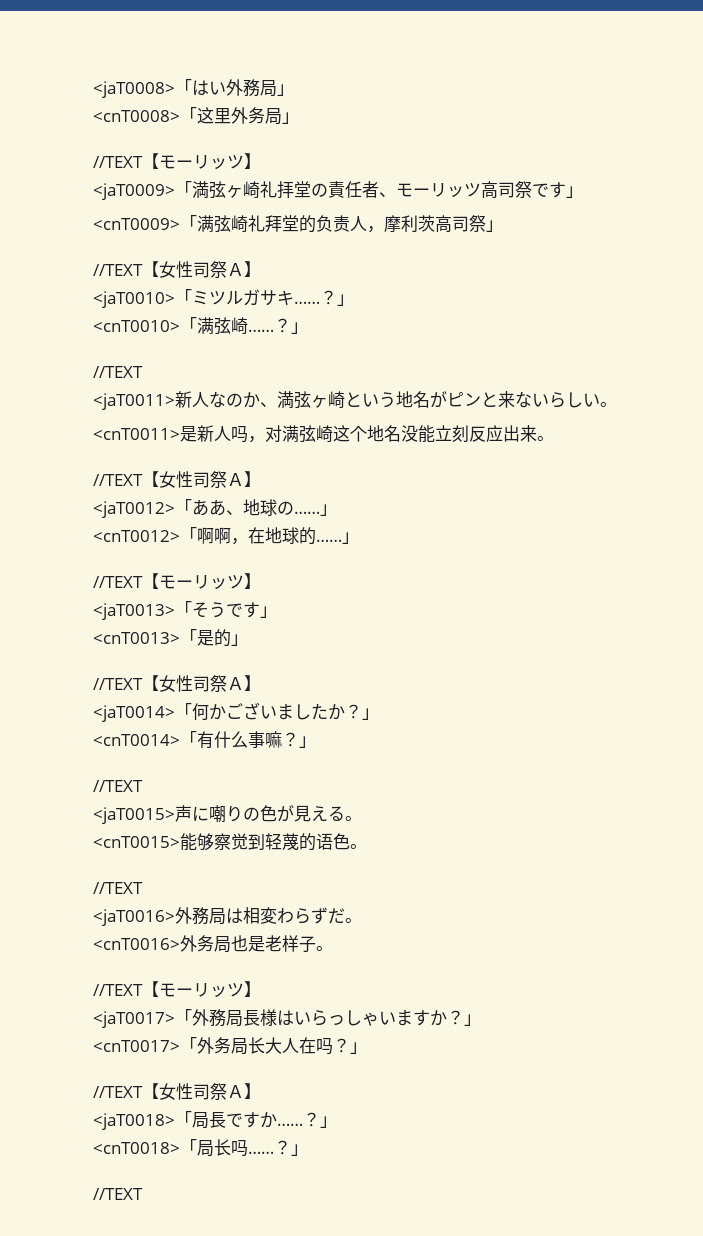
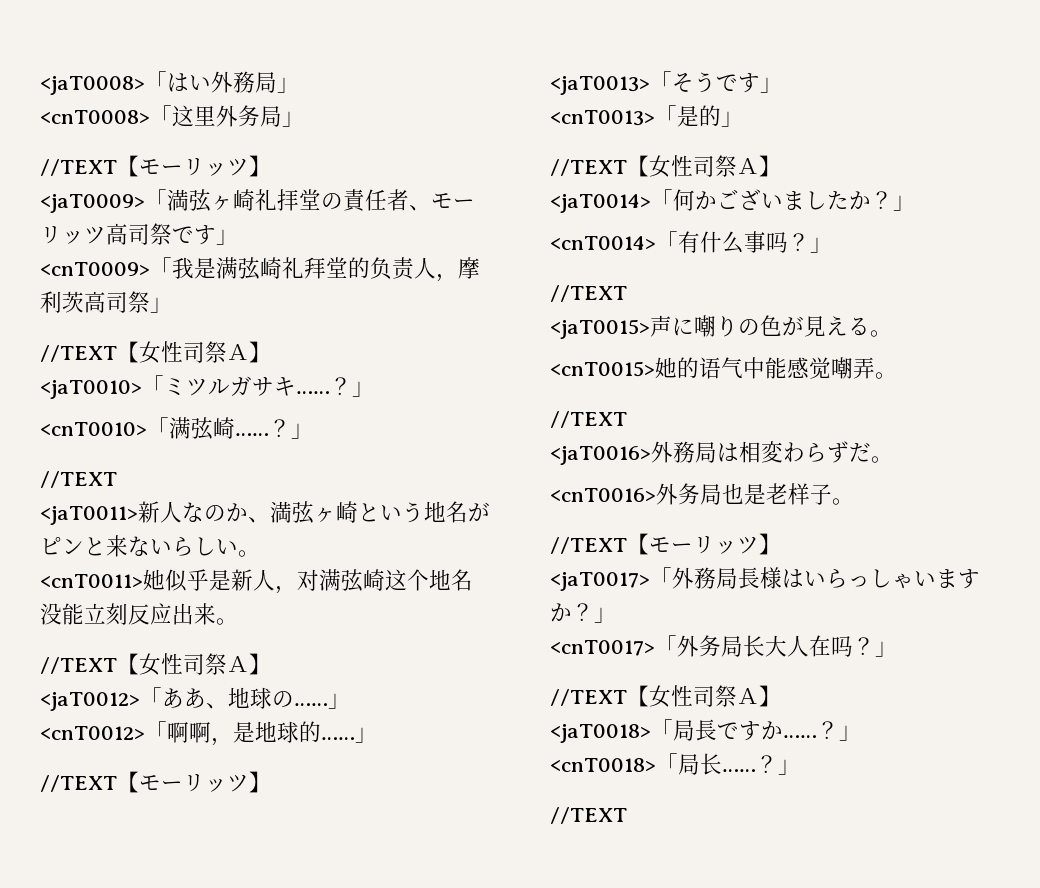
(197, 222) none -> [171,257,216,279] 我是
[180,425,248,443] 是新人吗 -> [142,569,275,592] 她似乎是新人
[248,527,265,544] 在 -> [232,721,255,743] 是
[265,731,282,748] 嘛 -> [765,232,788,253] 吗
[180,833,350,851] 能够察觉到轻蔑的语色 -> [654,357,875,379] 她的语气中能感觉嘲弄
[231,1139,248,1157] 吗 -> (722, 764) none

